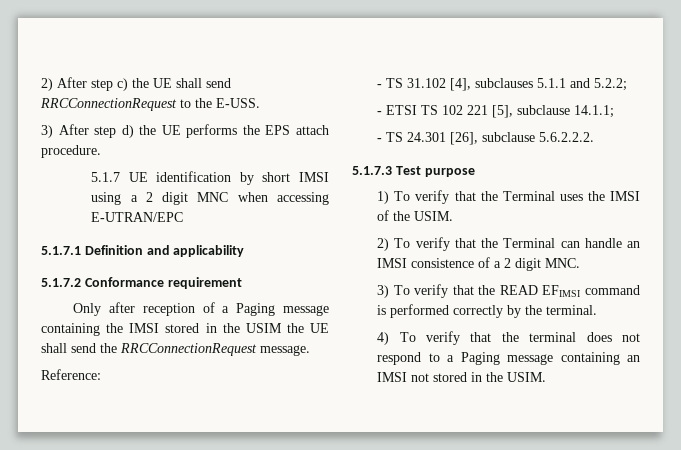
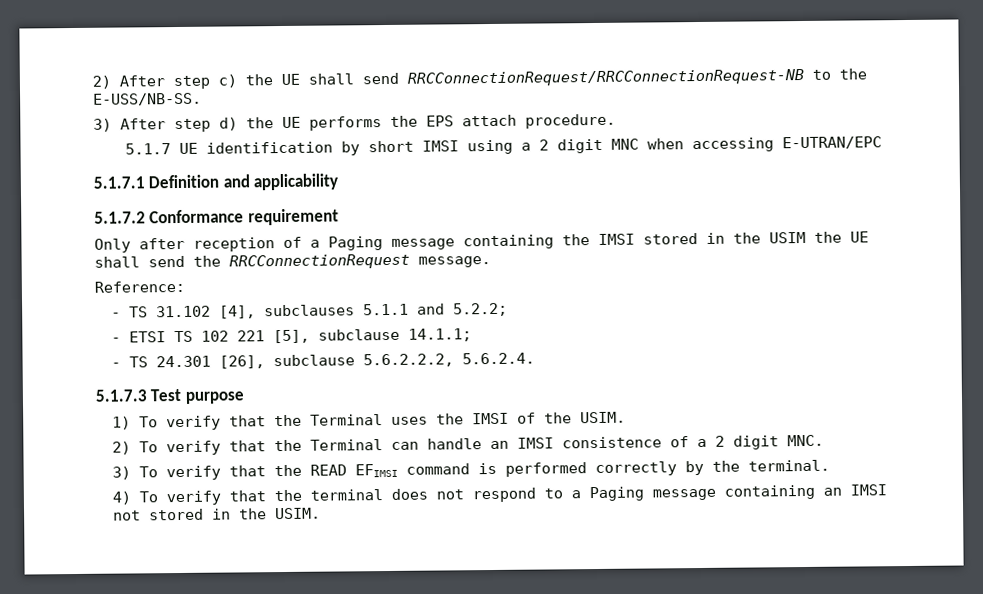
[40,98,177,111] RRCConnectionRequest -> [407,68,804,87] RRCConnectionRequest/RRCConnectionRequest-NB
[216,98,260,108] E-USS. -> [93,92,202,106] E-USS/NB-SS.
[539,132,595,142] 5.6.2.2.2. -> [363,352,536,368] 5.6.2.2.2, 5.6.2.4.

